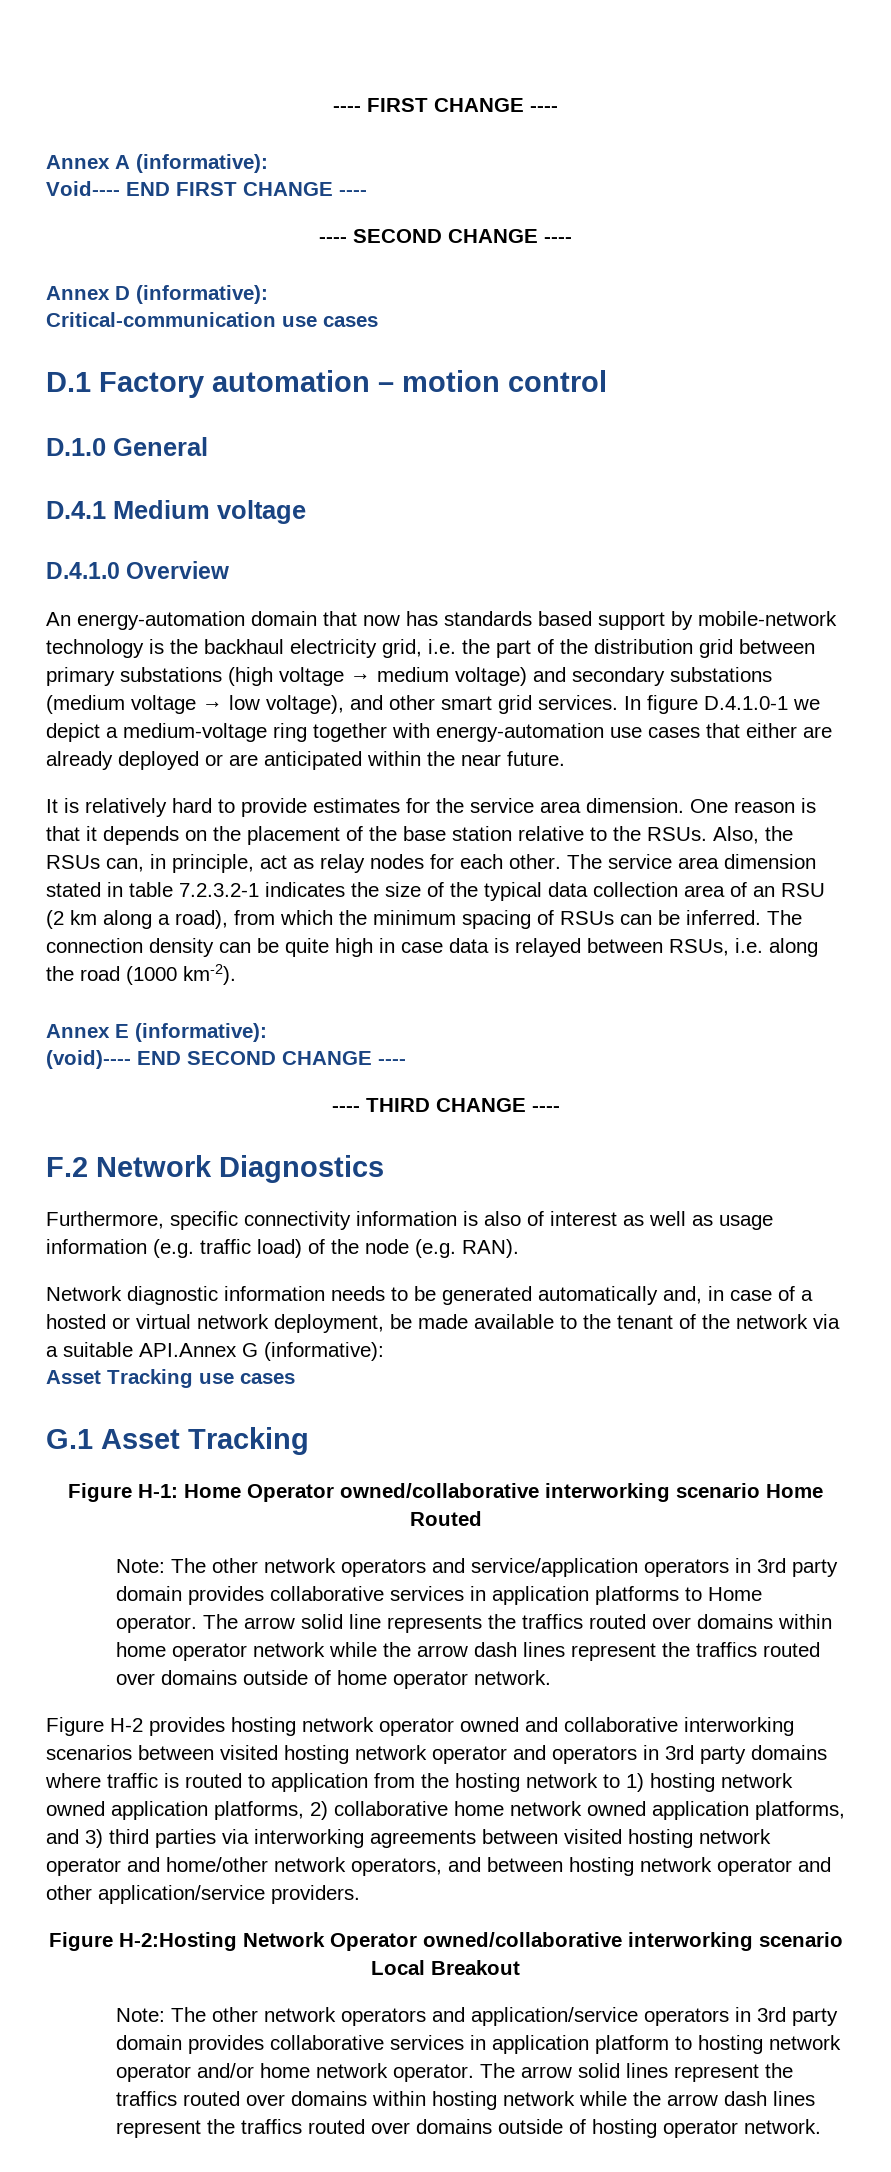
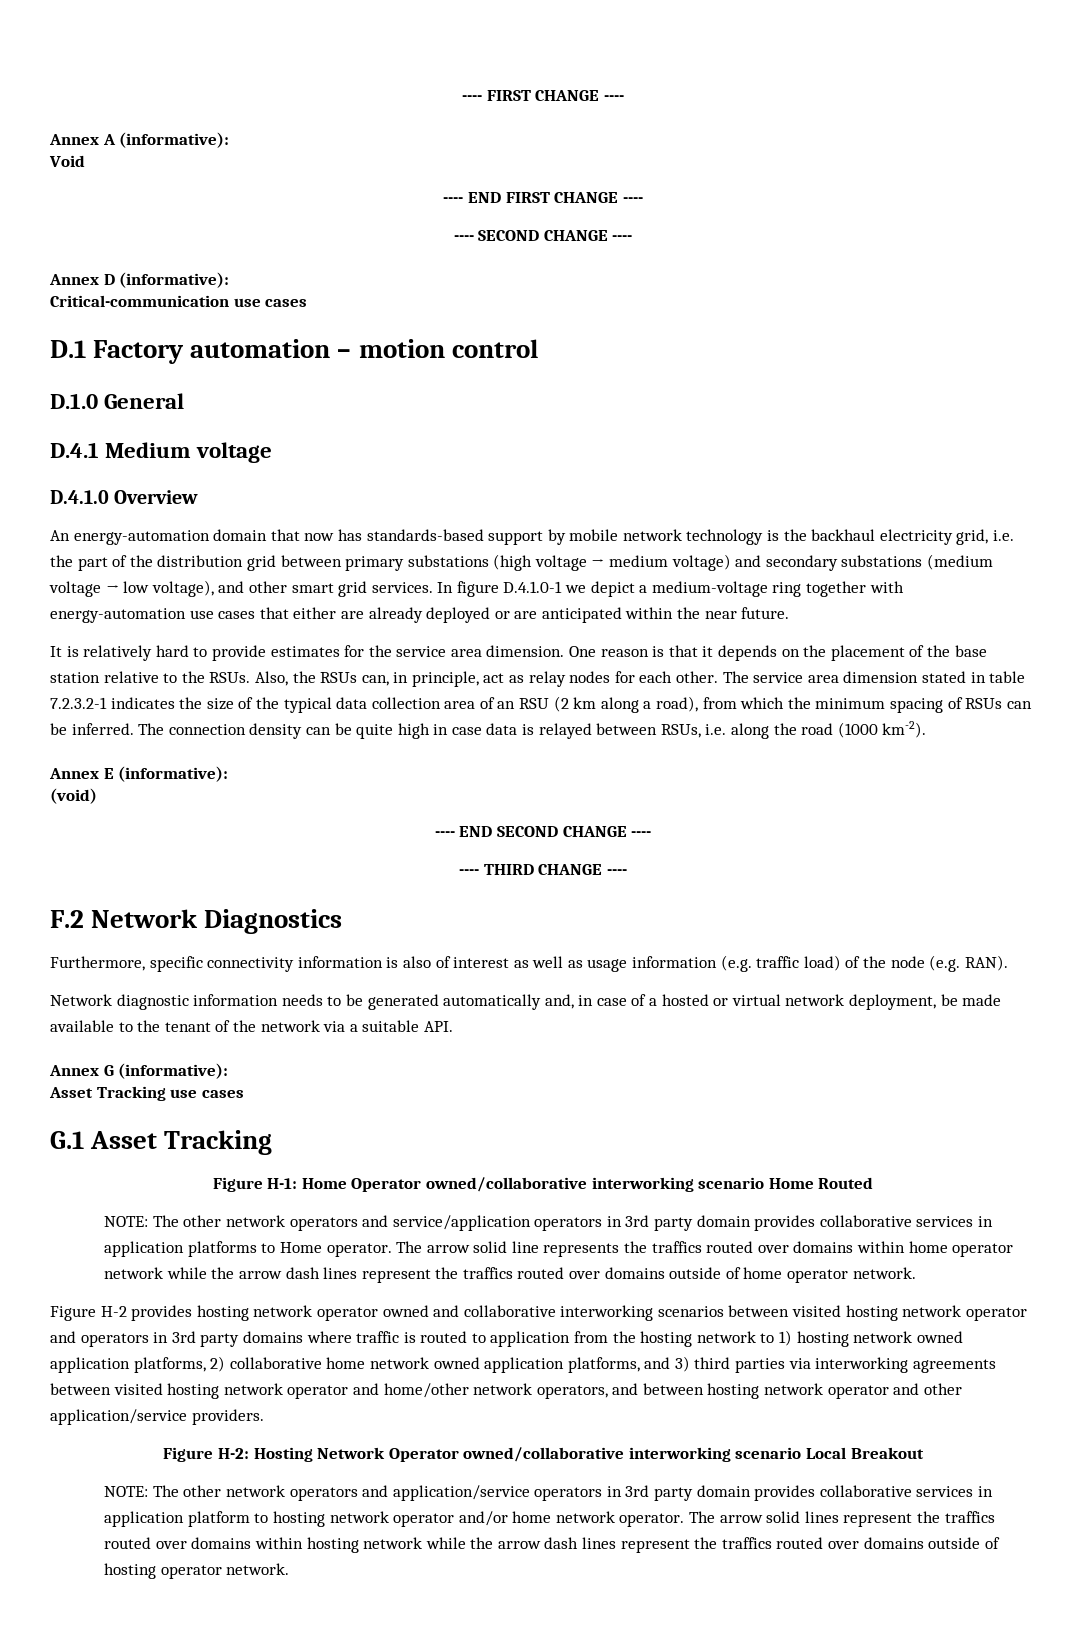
[46,181,120,196] Void---- -> [49,155,85,167] [443,197,464,203] Void // ----
[444,611,837,630] standards based support by mobile-network -> [366,529,682,545] standards-based support by mobile network
[46,1050,131,1069] (void)---- -> [50,788,97,804] [434,831,455,837] (void) // ----
[139,1343,237,1357] API.Annex -> [423,1021,453,1032] [49,1065,99,1076] API. // Annex
[116,1559,166,1573] Note: -> [104,1216,149,1227] NOTE:
[118,1932,237,1951] H-2:Hosting -> [217,1447,313,1462] H-2: Hosting
[116,2008,166,2022] Note: -> [104,1486,149,1497] NOTE:

